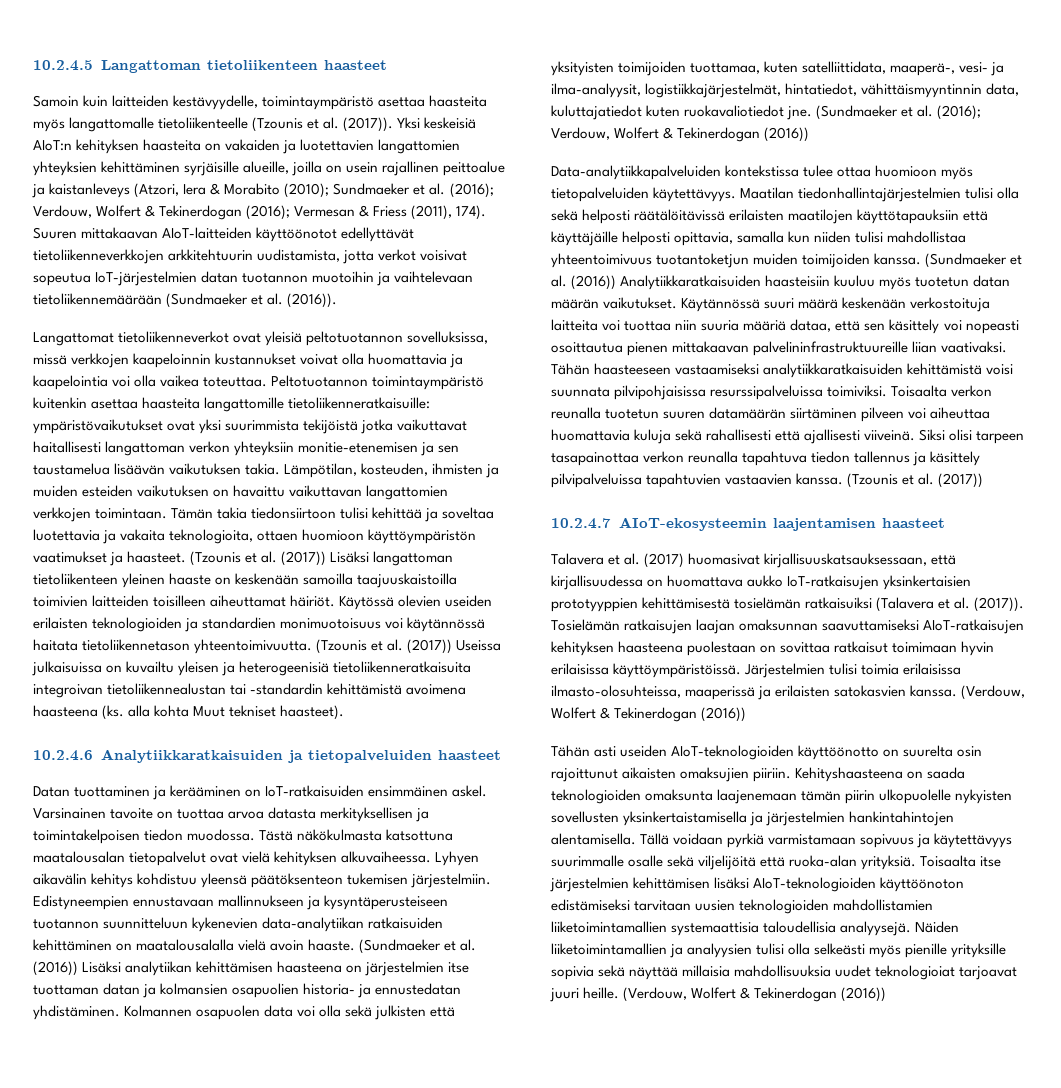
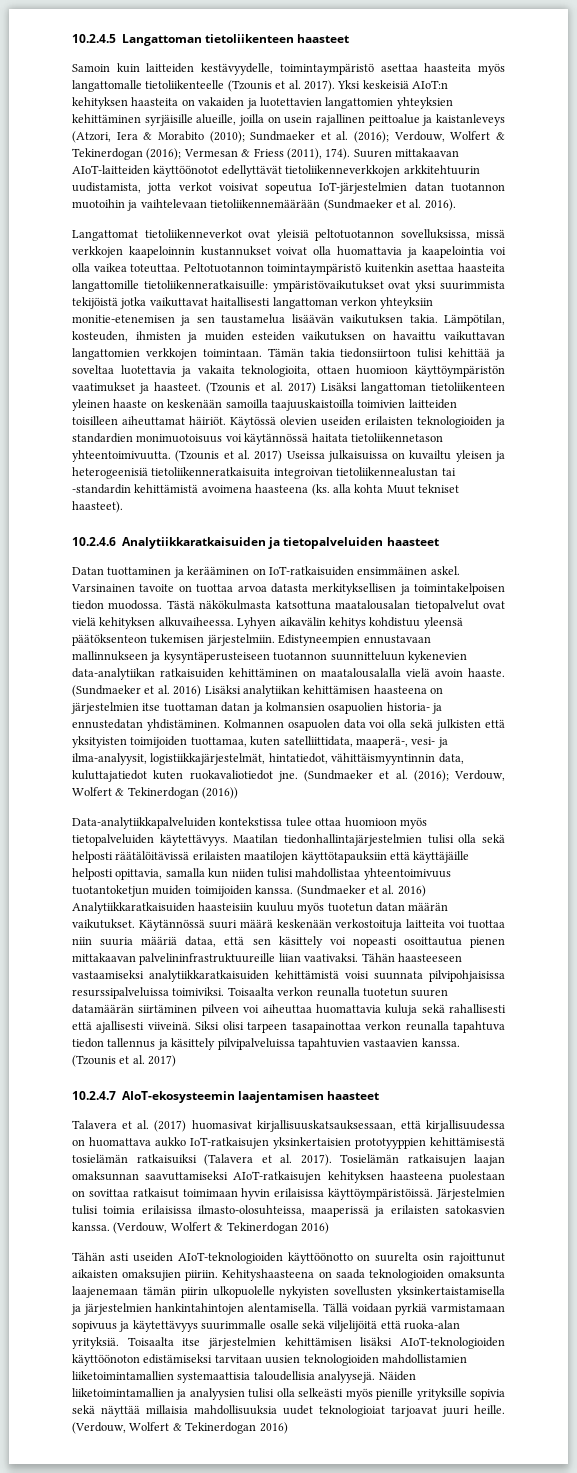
[343,117,394,132] (2017)). -> [303,80,335,92] 2017).
[287,293,338,308] (2016)). -> [424,199,456,211] 2016).
[281,551,327,566] (2017)) -> [287,382,316,394] 2017)
[407,639,453,654] (2017)) -> [254,450,283,462] 2017)
[33,961,78,976] (2016)) -> [173,685,202,697] 2016)
[571,275,617,290] (2016)) -> [397,885,426,897] 2016)
[938,473,984,488] (2017)) -> [148,1055,177,1067] 2017)
[974,597,1025,612] (2017)). -> [300,1154,332,1166] 2017).
[701,707,747,722] (2016)) -> [300,1222,329,1234] 2016)
[841,987,887,1002] (2016)) -> [259,1422,288,1434] 2016)

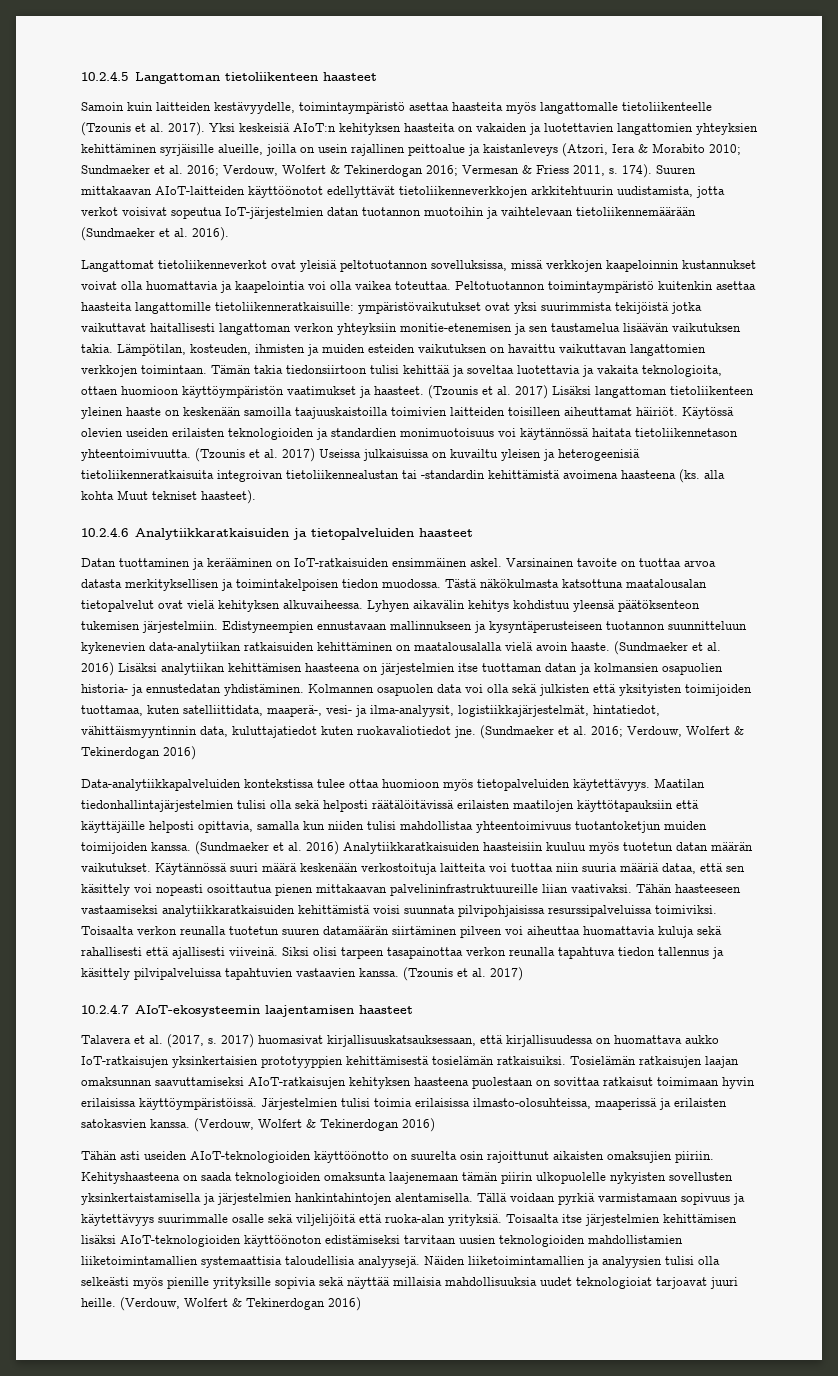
[209,131,245,143] (2010); -> [709,144,741,155] 2010;
[354,131,505,143] [72,148,182,160] (2016); Verdouw, Wolfert & Tekinerdogan (2016); -> [187,165,458,177] 2016; Verdouw, Wolfert & Tekinerdogan 2016;
[286,148,322,160] (2011), -> [573,165,618,176] 2011, s.
[413,770,505,782] [72,787,239,799] (2016); Verdouw, Wolfert & Tekinerdogan (2016)) -> [591,726,744,737] [81,746,196,760] 2016; Verdouw, Wolfert & Tekinerdogan 2016)
[154,1120,187,1132] (2017) -> [167,1034,254,1048] (2017, s. 2017)
[136,1154,332,1166] ratkaisuiksi (Talavera et al. 2017). -> [497,1056,566,1065] ratkaisuiksi.

